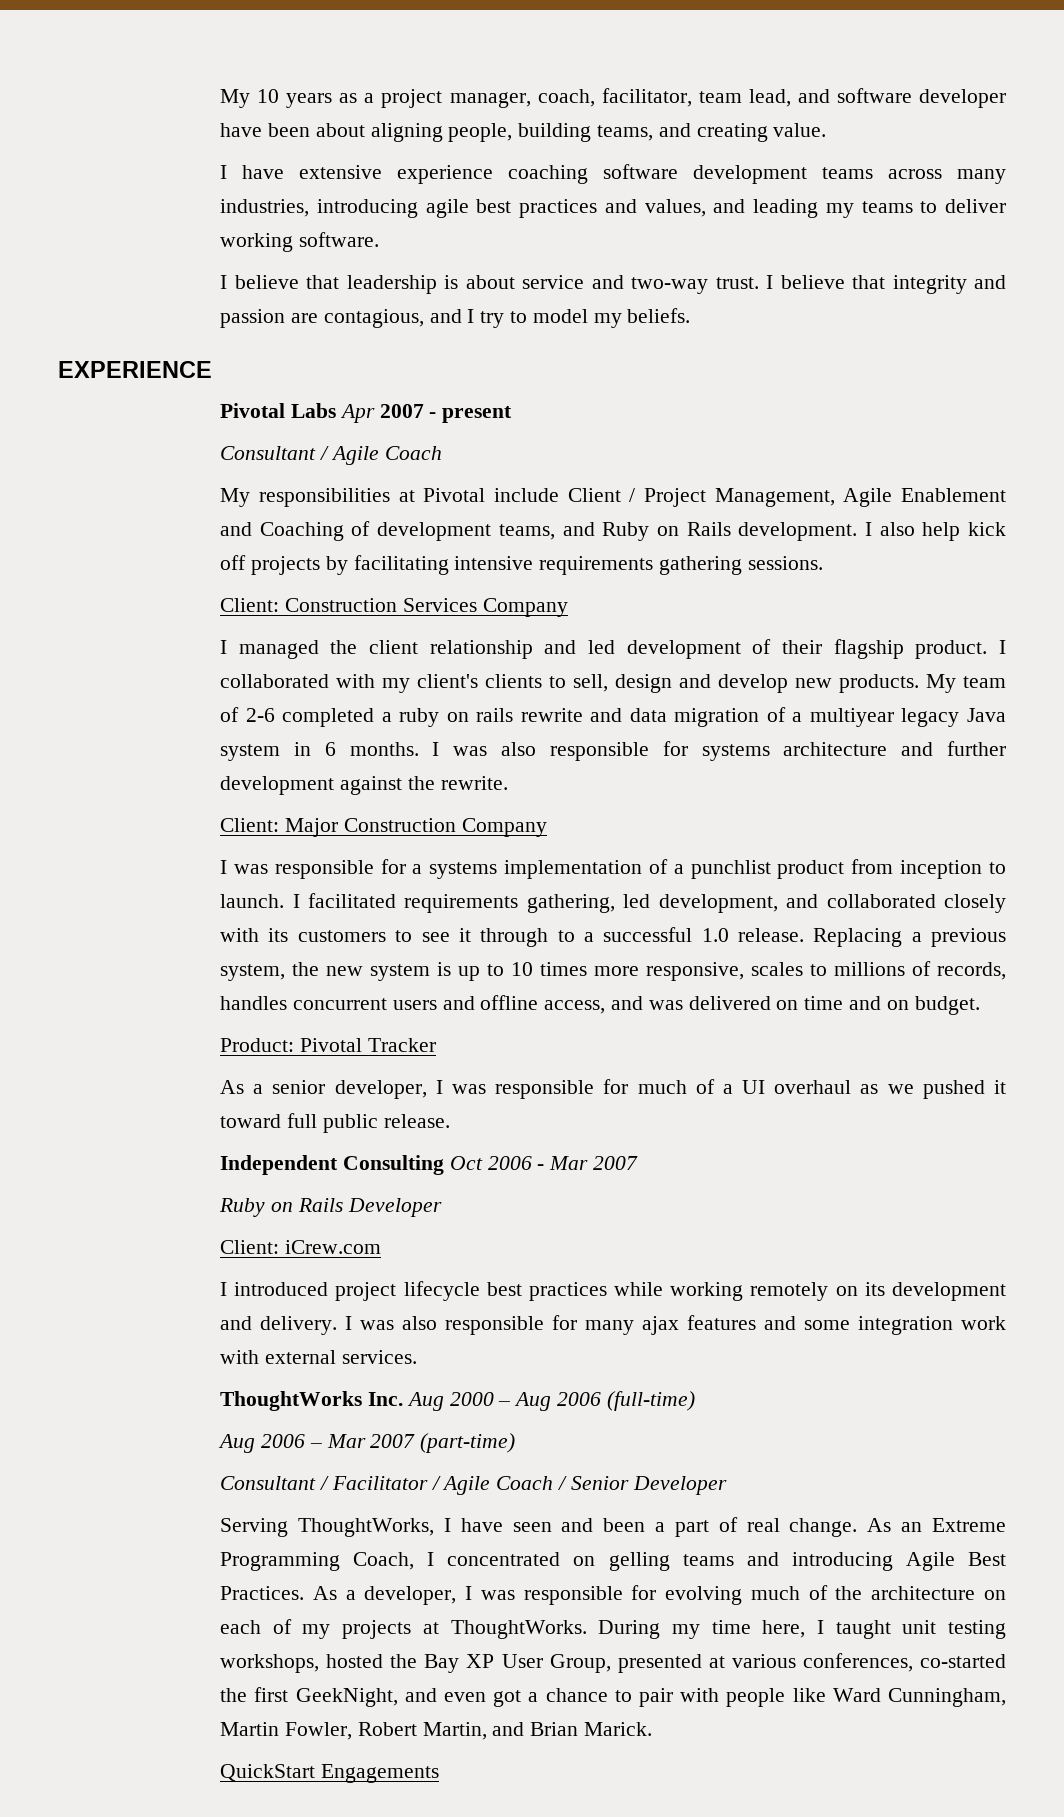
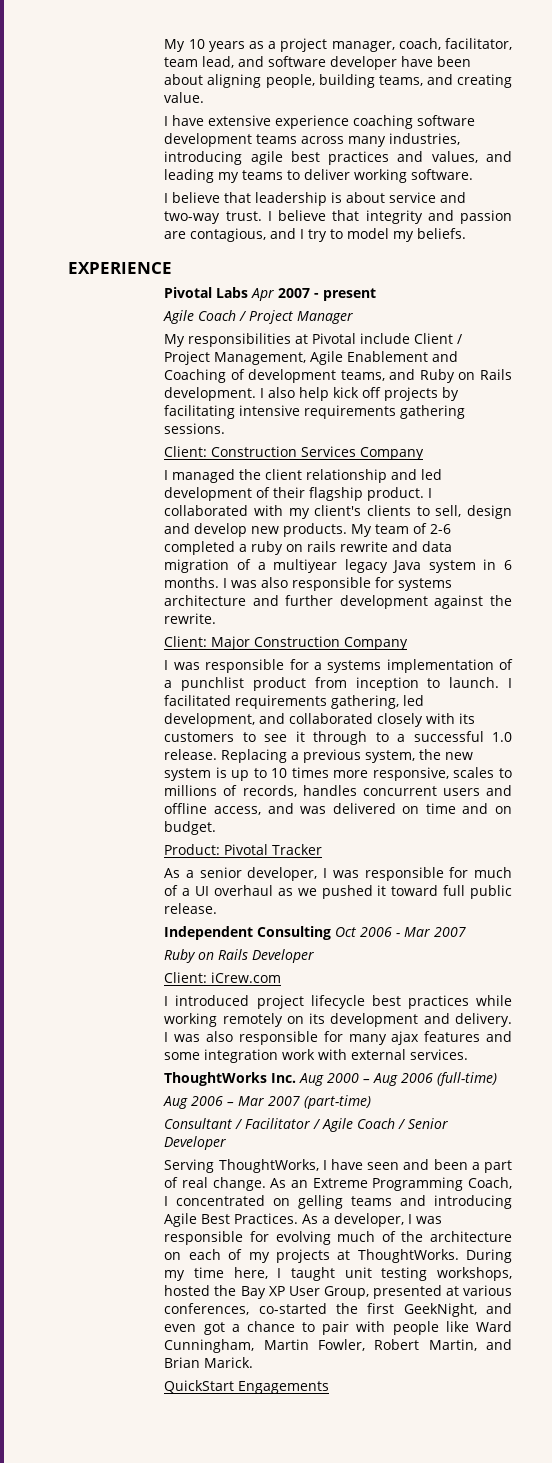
[220,446,442,465] Consultant / Agile Coach -> [163,310,354,324] Agile Coach / Project Manager

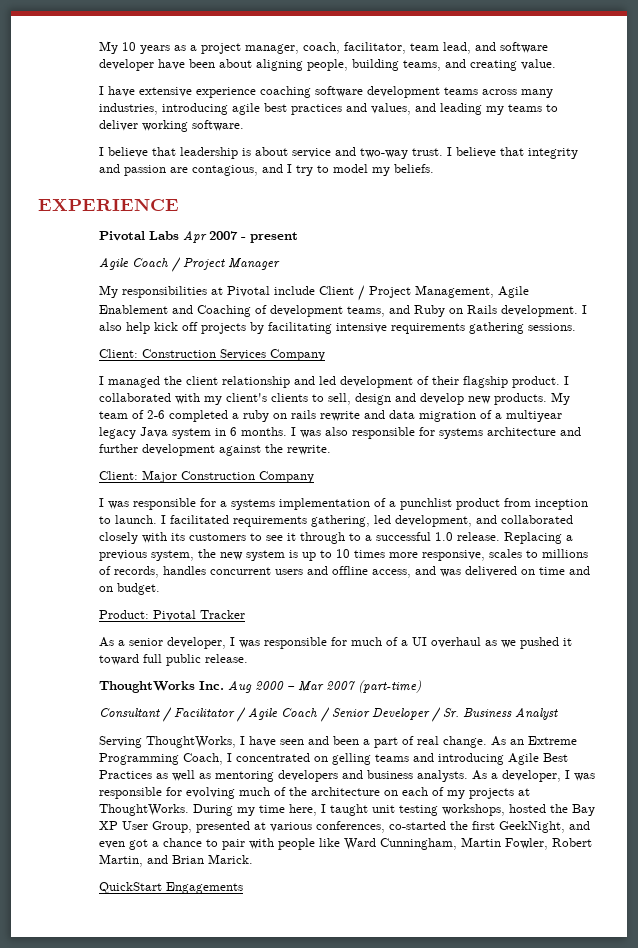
[164,926,467,940] [164,949,315,963] [164,972,282,983] [164,995,512,1009] [164,1013,512,1027] [164,1031,512,1045] [164,1049,469,1063] // Independent Consulting Oct 2006 - Mar 2007 // Ruby on Rails Developer // Client: iCrew.com // I introduced project lifecycle best practices while working remotely on its development and delivery. I was also responsible for many ajax features and some integration work with external services. -> (248, 658) none
[373,1072,498,1086] [163,1096,235,1109] Aug 2006 (full-time) // Aug 2006 – -> (295, 688) none
(227, 1143) none -> [431,707,558,722] / Sr. Business Analyst
[234,1213,299,1224] Practices. -> [98,770,468,782] Practices as well as mentoring developers and business analysts.

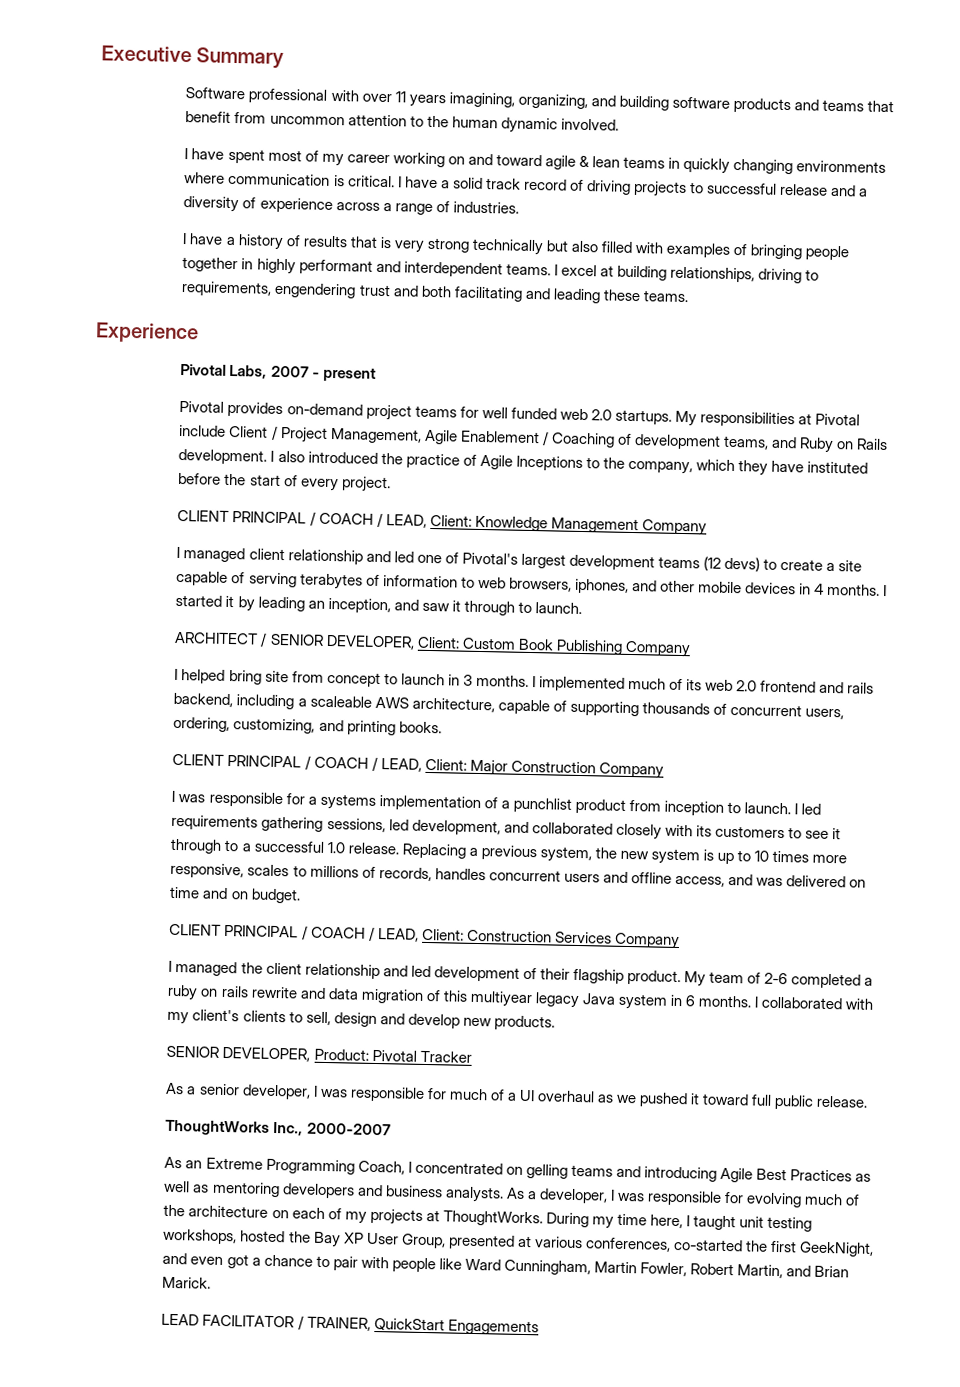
[98,41,548,54] [98,59,556,71] [98,86,553,98] [98,103,558,115] [98,120,244,132] [98,147,578,159] [98,164,434,176] [38,198,179,211] [98,230,207,243] My 10 years as a project manager, coach, facilitator, team lead, and software developer have been about aligning people, building teams, and creating value. // I have extensive experience coaching software development teams across many industries, introducing agile best practices and values, and leading my teams to deliver working software. // I believe that leadership is about service and two-way trust. I believe that integrity and passion are contagious, and I try to model my beliefs. // EXPERIENCE // Pivotal Labs Apr -> [101,45,285,69] [185,87,895,114] [185,111,619,134] [184,148,887,175] [184,172,869,198] [183,196,519,215] [182,233,850,261] [182,256,820,284] [181,280,689,304] [95,322,199,344] [180,363,268,379] Executive Summary // Software professional with over 11 years imagining, organizing, and building software products and teams that benefit from uncommon attention to the human dynamic involved. // I have spent most of my career working on and toward agile & lean teams in quickly changing environments where communication is critical. I have a solid track record of driving projects to successful release and a diversity of experience across a range of industries. // I have a history of results that is very strong technically but also filled with examples of bringing people together in highly performant and interdependent teams. I excel at building relationships, driving to requirements, engendering trust and both facilitating and leading these teams. // Experience // Pivotal Labs,
[98,257,280,272] Agile Coach / Project Manager // -> [179,400,672,425] Pivotal provides on-demand project teams for well funded web 2.0 startups.
[171,305,193,314] and -> [541,431,549,446] /
[125,322,576,334] [98,349,325,361] [98,376,569,388] [98,392,570,405] [98,410,562,422] [98,427,581,439] [98,444,331,456] help kick off projects by facilitating intensive requirements gathering sessions. // Client: Construction Services Company // I managed the client relationship and led development of their flagship product. I collaborated with my client's clients to sell, design and develop new products. My team of 2-6 completed a ruby on rails rewrite and data migration of a multiyear legacy Java system in 6 months. I was also responsible for systems architecture and further development against the rewrite. // -> [307,451,869,476] [178,472,391,493] [177,509,707,536] [176,546,863,572] [176,570,888,597] [175,594,582,616] [174,631,691,658] [174,668,875,694] [173,692,845,720] [173,716,442,736] [172,753,422,772] introduced the practice of Agile Inceptions to the company, which they have instituted before the start of every project. // CLIENT PRINCIPAL / COACH / LEAD, Client: Knowledge Management Company // I managed client relationship and led one of Pivotal's largest development teams (12 devs) to create a site capable of serving terabytes of information to web browsers, iphones, and other mobile devices in 4 months. I started it by leading an inception, and saw it through to launch. // ARCHITECT / SENIOR DEVELOPER, Client: Custom Book Publishing Company // I helped bring site from concept to launch in 3 months. I implemented much of its web 2.0 frontend and rails backend, including a scaleable AWS architecture, capable of supporting thousands of concurrent users, ordering, customizing, and printing books. // CLIENT PRINCIPAL / COACH / LEAD,
[169,515,370,527] facilitated requirements gathering, -> [801,803,822,815] [171,814,386,833] led requirements gathering sessions,
(160, 589) none -> [169,923,680,950] [168,960,874,989] [167,984,875,1010] [167,1009,555,1031] [166,1045,311,1062] CLIENT PRINCIPAL / COACH / LEAD, Client: Construction Services Company // I managed the client relationship and led development of their flagship product. My team of 2-6 completed a ruby on rails rewrite and data migration of this multiyear legacy Java system in 6 months. I collaborated with my client's clients to sell, design and develop new products. // SENIOR DEVELOPER,
[198,680,421,693] [98,707,558,722] [98,736,487,748] Inc. Aug 2000 – Mar 2007 (part-time) // Consultant / Facilitator / Agile Coach / Senior Developer / Sr. Business Analyst // Serving ThoughtWorks, I have seen and been a part of real change. -> [273,1121,391,1136] Inc., 2000-2007 //
(253, 859) none -> [161,1313,371,1331] LEAD FACILITATOR / TRAINER,

